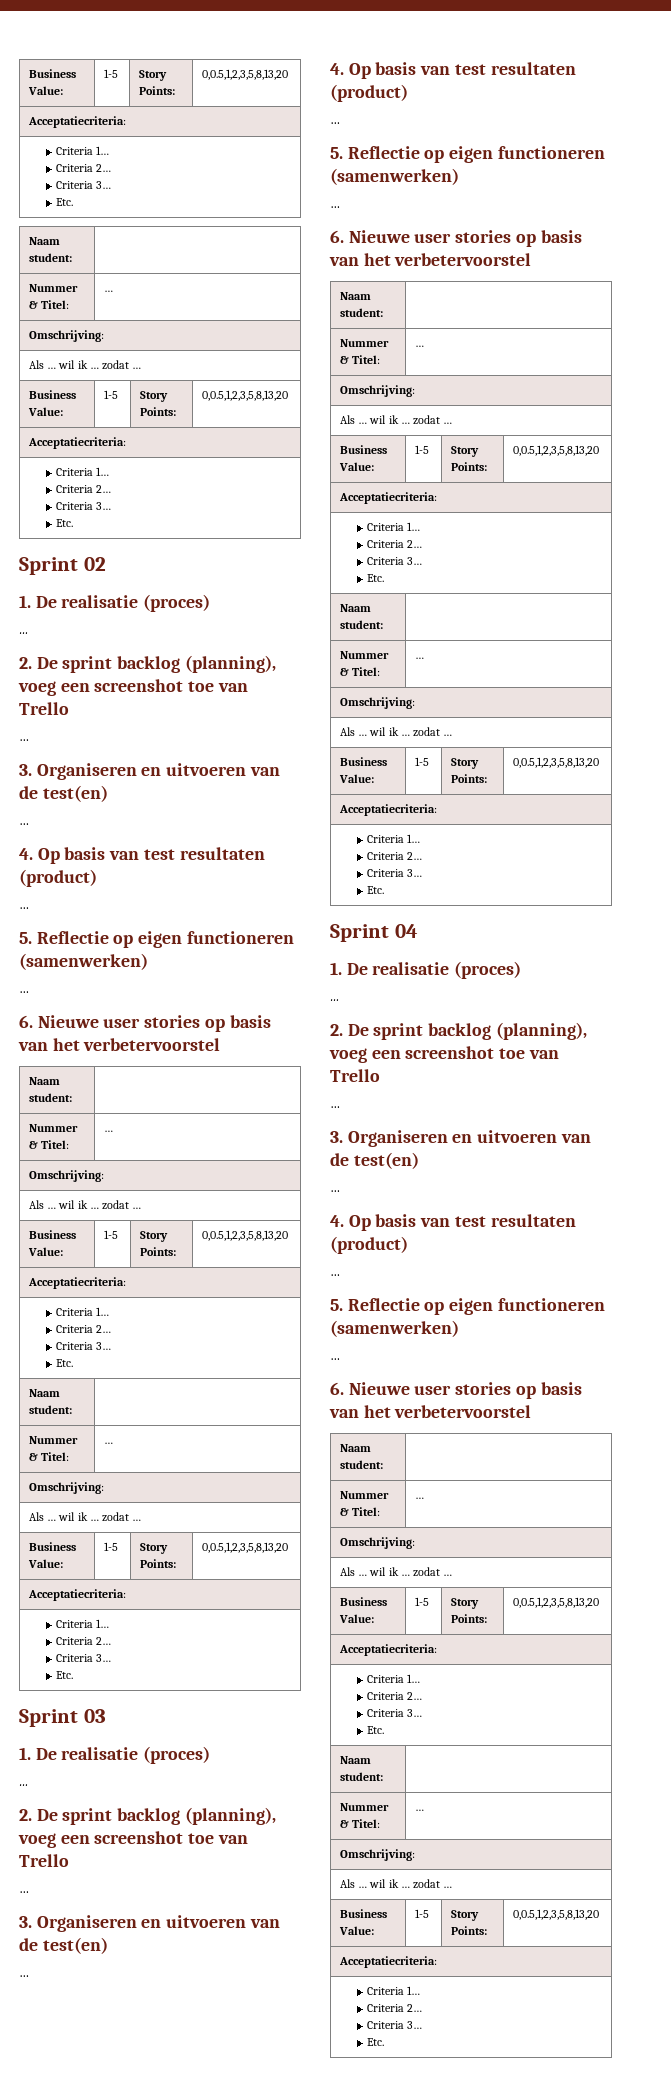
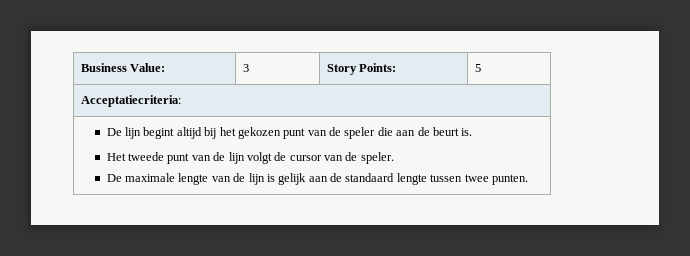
[29,69,77,78] [28,86,64,95] [104,69,119,78] [139,70,168,81] [139,86,176,95] [202,69,289,80] [28,116,127,128] [56,146,110,155] [56,164,112,172] [56,181,112,189] [56,198,74,206] [29,237,61,245] [29,253,73,262] [29,284,79,292] [29,300,70,309] [104,290,114,292] [29,330,105,342] [29,360,141,370] [29,390,77,399] [28,407,64,416] [104,390,119,399] [140,391,169,402] [140,407,177,416] [202,390,289,401] [28,437,127,449] [56,467,110,476] [56,485,112,493] [56,502,112,510] [56,519,74,527] [19,557,106,575] [19,594,211,612] [19,632,28,634] [19,655,276,673] [18,679,248,696] [19,702,69,715] [19,739,29,741] [19,763,280,780] [19,785,108,802] [19,823,29,825] [19,847,265,864] [19,869,97,887] [19,907,29,909] [19,931,294,948] [19,953,148,970] [19,991,29,993] [19,1015,271,1032] [18,1038,221,1051] [29,1077,61,1085] [29,1093,73,1102] [29,1124,79,1132] [29,1140,70,1149] [104,1130,114,1132] [29,1170,105,1182] [29,1200,141,1210] [29,1230,77,1239] [28,1247,64,1256] [104,1230,119,1239] [140,1231,169,1242] [140,1247,177,1256] [202,1230,289,1241] [28,1277,127,1289] [56,1307,110,1316] [56,1325,112,1333] [56,1342,112,1350] [56,1359,74,1367] [29,1389,61,1397] [29,1405,73,1414] [29,1436,79,1444] [29,1452,70,1461] [104,1442,114,1444] [29,1482,105,1494] [29,1512,141,1522] [29,1542,77,1551] [28,1559,64,1568] [104,1542,119,1551] [140,1543,169,1554] [140,1559,177,1568] [202,1542,289,1553] [28,1589,127,1601] [56,1619,110,1628] [56,1637,112,1645] [56,1654,112,1662] [56,1671,74,1679] [19,1709,106,1727] [19,1746,211,1764] [19,1784,28,1786] [19,1807,276,1825] [18,1831,248,1848] [19,1854,69,1867] [19,1891,29,1893] [19,1915,280,1932] [19,1937,108,1954] [19,1975,29,1977] [330,62,576,79] [330,84,408,102] [330,122,340,124] [330,146,605,163] [330,168,459,185] [330,206,340,208] [330,230,582,247] [329,253,532,266] [340,292,372,300] [340,308,384,317] [340,339,390,347] [340,355,381,364] [415,345,425,347] [340,385,416,397] [340,415,452,425] [340,445,388,454] [339,462,375,471] [415,445,430,454] [451,446,480,457] [451,462,488,471] [513,445,600,456] [339,492,438,504] [367,522,421,531] [367,540,423,548] [367,557,423,565] [367,574,385,582] [340,604,372,612] [340,620,384,629] [340,651,390,659] [340,667,381,676] [415,657,425,659] [340,697,416,709] [340,727,452,737] [340,757,388,766] [339,774,375,783] [415,757,430,766] [451,758,480,769] [451,774,488,783] [513,757,600,768] [339,804,438,816] [367,834,421,843] [367,852,423,860] [367,869,423,877] [367,886,385,894] [330,924,418,942] [330,961,522,979] [330,999,339,1001] [330,1022,587,1040] [329,1046,559,1063] [330,1069,380,1082] [330,1106,340,1108] [330,1130,591,1147] [330,1152,419,1169] [330,1190,340,1192] [330,1214,576,1231] [330,1236,408,1254] [330,1274,340,1276] [330,1298,605,1315] [330,1320,459,1337] [330,1358,340,1360] [330,1382,582,1399] [329,1405,532,1418] [340,1444,372,1452] [340,1460,384,1469] [340,1491,390,1499] [340,1507,381,1516] [415,1497,425,1499] [340,1537,416,1549] [340,1567,452,1577] [340,1597,388,1606] [339,1614,375,1623] [415,1597,430,1606] [451,1598,480,1609] [451,1614,488,1623] [513,1597,600,1608] [339,1644,438,1656] [367,1674,421,1683] [367,1692,423,1700] [367,1709,423,1717] [367,1726,385,1734] [340,1756,372,1764] [340,1772,384,1781] [340,1803,390,1811] [340,1819,381,1828] [415,1809,425,1811] [340,1849,416,1861] [340,1879,452,1889] [340,1909,388,1918] [339,1926,375,1935] [415,1909,430,1918] [451,1910,480,1921] [451,1926,488,1935] [513,1909,600,1920] [339,1956,438,1968] [367,1986,421,1995] [367,2004,423,2012] [367,2021,423,2029] [367,2038,385,2046] Business Value: | 1-5 | Story Points: | 0,0.5,1,2,3,5,8,13,20 // Acceptatiecriteria: // Criteria 1… // Criteria 2… // Criteria 3… // Etc. // Naam student: | // Nummer & Titel: | … // Omschrijving: // Als … wil ik … zodat … // Business Value: | 1-5 | Story Points: | 0,0.5,1,2,3,5,8,13,20 // Acceptatiecriteria: // Criteria 1… // Criteria 2… // Criteria 3… // Etc. // Sprint 02 // 1. De realisatie (proces) // … // 2. De sprint backlog (planning), voeg een screenshot toe van Trello // … // 3. Organiseren en uitvoeren van de test(en) // … // 4. Op basis van test resultaten (product) // … // 5. Reflectie op eigen functioneren (samenwerken) // … // 6. Nieuwe user stories op basis van het verbetervoorstel // Naam student: | // Nummer & Titel: | … // Omschrijving: // Als … wil ik … zodat … // Business Value: | 1-5 | Story Points: | 0,0.5,1,2,3,5,8,13,20 // Acceptatiecriteria: // Criteria 1… // Criteria 2… // Criteria 3… // Etc. // Naam student: | // Nummer & Titel: | … // Omschrijving: // Als … wil ik … zodat … // Business Value: | 1-5 | Story Points: | 0,0.5,1,2,3,5,8,13,20 // Acceptatiecriteria: // Criteria 1… // Criteria 2… // Criteria 3… // Etc. // Sprint 03 // 1. De realisatie (proces) // … // 2. De sprint backlog (planning), voeg een screenshot toe van Trello // … // 3. Organiseren en uitvoeren van de test(en) // … // 4. Op basis van test resultaten (product) // … // 5. Reflectie op eigen functioneren (samenwerken) // … // 6. Nieuwe user stories op basis van het verbetervoorstel // Naam student: | // Nummer & Titel: | … // Omschrijving: // Als … wil ik … zodat … // Business Value: | 1-5 | Story Points: | 0,0.5,1,2,3,5,8,13,20 // Acceptatiecriteria: // Criteria 1… // Criteria 2… // Criteria 3… // Etc. // Naam student: | // Nummer & Titel: | … // Omschrijving: // Als … wil ik … zodat … // Business Value: | 1-5 | Story Points: | 0,0.5,1,2,3,5,8,13,20 // Acceptatiecriteria: // Criteria 1… // Criteria 2… // Criteria 3… // Etc. // Sprint 04 // 1. De realisatie (proces) // … // 2. De sprint backlog (planning), voeg een screenshot toe van Trello // … // 3. Organiseren en uitvoeren van de test(en) // … // 4. Op basis van test resultaten (product) // … // 5. Reflectie op eigen functioneren (samenwerken) // … // 6. Nieuwe user stories op basis van het verbetervoorstel // Naam student: | // Nummer & Titel: | … // Omschrijving: // Als … wil ik … zodat … // Business Value: | 1-5 | Story Points: | 0,0.5,1,2,3,5,8,13,20 // Acceptatiecriteria: // Criteria 1… // Criteria 2… // Criteria 3… // Etc. // Naam student: | // Nummer & Titel: | … // Omschrijving: // Als … wil ik … zodat … // Business Value: | 1-5 | Story Points: | 0,0.5,1,2,3,5,8,13,20 // Acceptatiecriteria: // Criteria 1… // Criteria 2… // Criteria 3… // Etc. -> [80,63,166,72] [242,64,249,72] [326,63,397,75] [474,64,481,72] [80,95,181,107] [106,127,473,139] [106,152,394,164] [106,173,528,185] Business Value: | 3 | Story Points: | 5 // Acceptatiecriteria: // De lijn begint altijd bij het gekozen punt van de speler die aan de beurt is. // Het tweede punt van de lijn volgt de cursor van de speler. // De maximale lengte van de lijn is gelijk aan de standaard lengte tussen twee punten.

